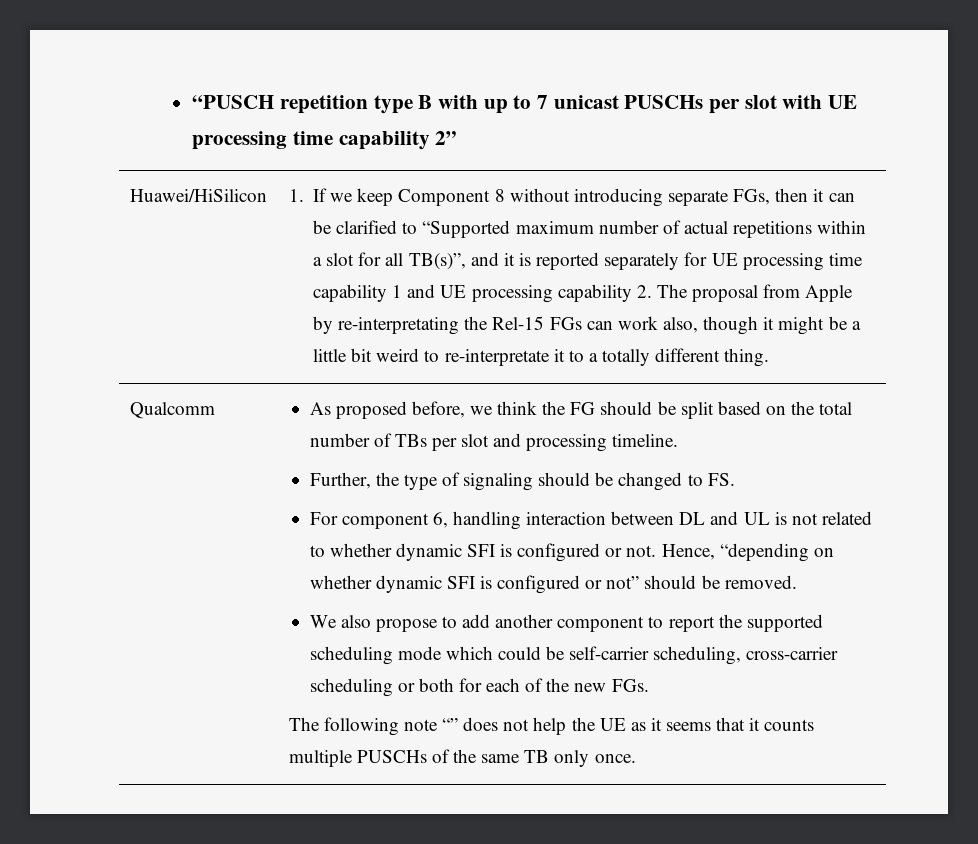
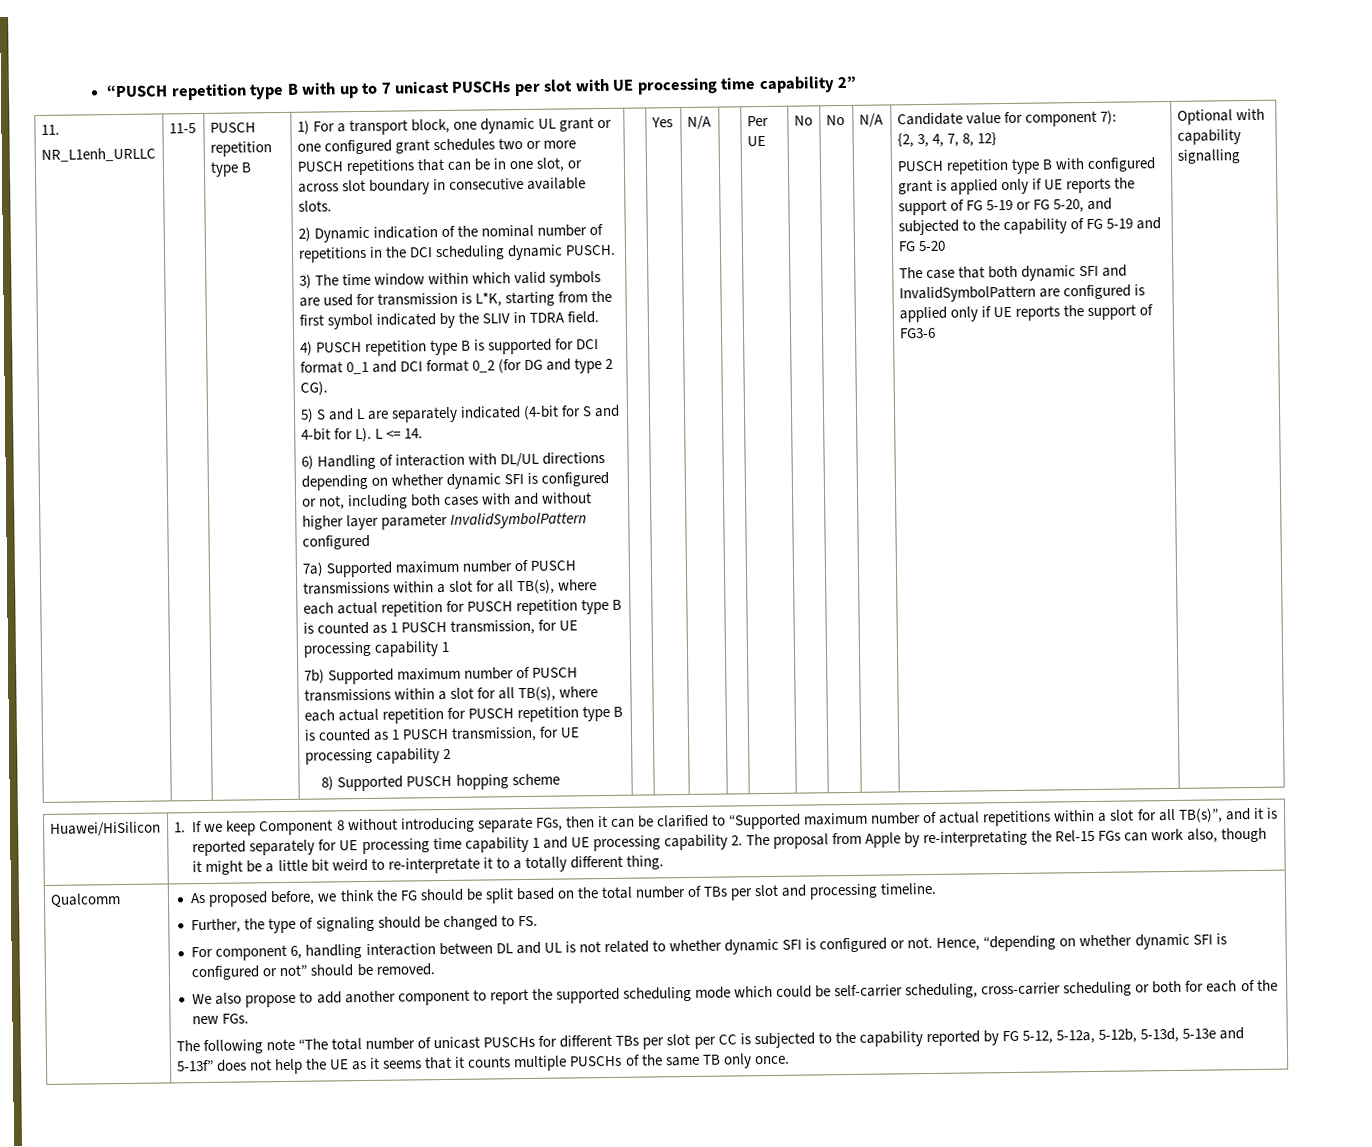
(458, 138) none -> [40,124,60,135] [40,147,156,162] [168,123,196,134] [209,122,256,133] [209,141,272,157] [209,161,251,177] [296,117,613,136] [296,137,577,155] [296,157,583,176] [297,177,587,195] [297,200,332,212] [297,223,604,243] [297,244,617,263] [298,271,602,289] [298,290,613,307] [298,311,600,330] [299,338,600,356] [299,358,614,375] [299,381,328,396] [299,404,621,423] [300,427,424,443] [300,451,606,470] [300,471,610,491] [301,492,593,510] [301,512,587,531] [301,534,370,550] [301,559,577,578] [302,579,598,595] [302,598,623,617] [302,619,579,635] [302,641,449,658] [303,666,579,685] [303,686,599,702] [303,705,624,724] [303,726,581,742] [304,748,451,765] [321,773,560,792] [650,117,673,128] [686,115,712,130] [746,115,769,127] [746,135,766,147] [793,115,813,126] [825,115,845,126] [858,113,884,128] [896,110,1118,127] [896,132,998,148] [896,157,1157,175] [897,177,1136,195] [897,197,1113,216] [897,217,1162,236] [897,240,946,252] [898,264,1128,281] [898,284,1145,303] [898,304,1154,323] [898,327,936,339] [1176,108,1265,125] [1176,129,1241,145] [1176,149,1240,164] // 11. // NR_L1enh_URLLC | 11-5 | PUSCH repetition type B | 1) For a transport block, one dynamic UL grant or one configured grant schedules two or more PUSCH repetitions that can be in one slot, or across slot boundary in consecutive available slots. // 2) Dynamic indication of the nominal number of repetitions in the DCI scheduling dynamic PUSCH. // 3) The time window within which valid symbols are used for transmission is L*K, starting from the first symbol indicated by the SLIV in TDRA field. // 4) PUSCH repetition type B is supported for DCI format 0_1 and DCI format 0_2 (for DG and type 2 CG). // 5) S and L are separately indicated (4-bit for S and 4-bit for L). L <= 14. // 6) Handling of interaction with DL/UL directions depending on whether dynamic SFI is configured or not, including both cases with and without higher layer parameter InvalidSymbolPattern configured // 7a) Supported maximum number of PUSCH transmissions within a slot for all TB(s), where each actual repetition for PUSCH repetition type B is counted as 1 PUSCH transmission, for UE processing capability 1 // 7b) Supported maximum number of PUSCH transmissions within a slot for all TB(s), where each actual repetition for PUSCH repetition type B is counted as 1 PUSCH transmission, for UE processing capability 2 // 8) Supported PUSCH hopping scheme | | Yes | N/A | | Per UE | No | No | N/A | Candidate value for component 7): // {2, 3, 4, 7, 8, 12} // PUSCH repetition type B with configured grant is applied only if UE reports the support of FG 5-19 or FG 5-20, and subjected to the capability of FG 5-19 and FG 5-20 // The case that both dynamic SFI and InvalidSymbolPattern are configured is applied only if UE reports the support of FG3-6 | Optional with capability signalling
[441,718,458,731] “” -> [297,1027,1245,1051] [175,1059,214,1072] “The total number of unicast PUSCHs for different TBs per slot per CC is subjected to the capability reported by FG 5-12, 5-12a, 5-12b, 5-13d, 5-13e and 5-13f”

